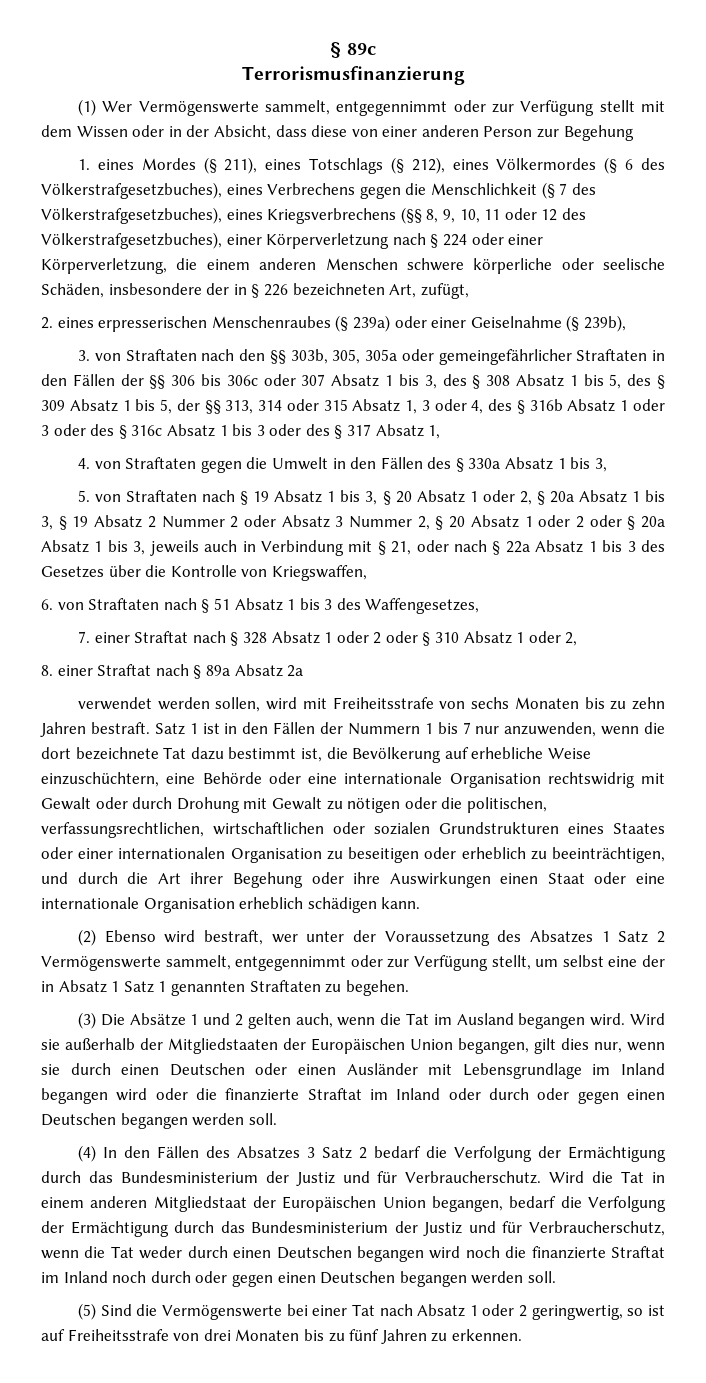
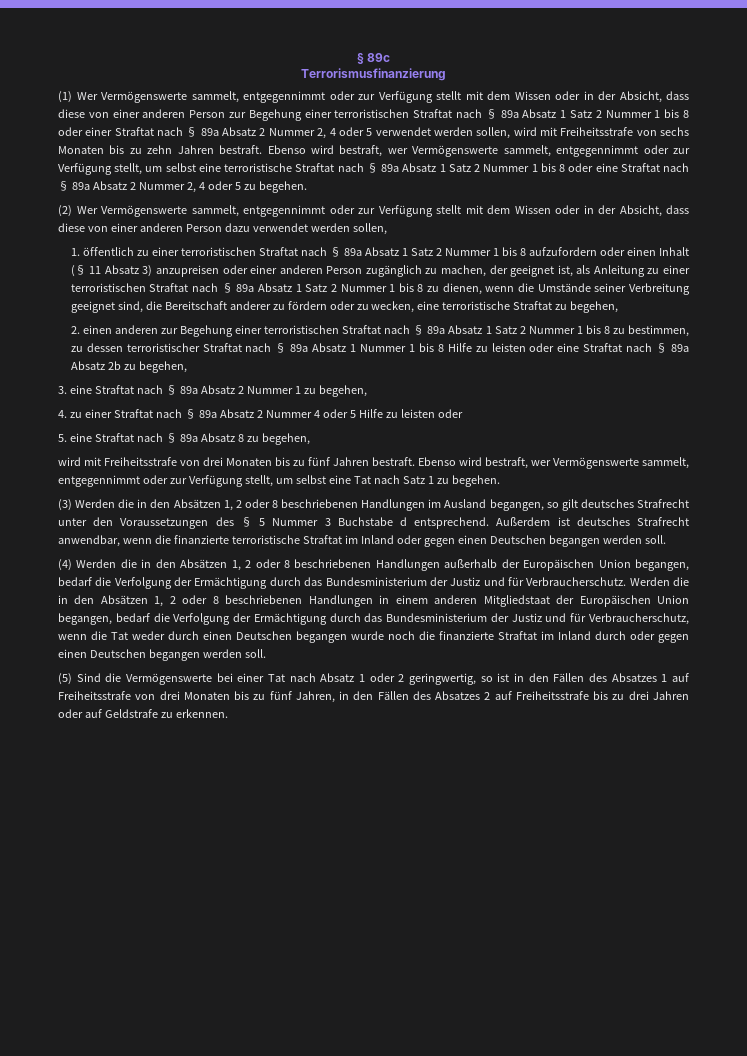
[77,157,665,174] [41,182,596,199] [41,207,586,224] [41,232,544,249] [41,258,665,274] [41,283,469,299] [41,315,626,332] [77,349,665,365] [41,374,665,389] [41,399,666,414] [41,424,441,439] [77,457,607,473] [77,490,665,505] [41,515,665,530] [41,540,666,556] [41,565,367,581] [41,598,480,614] [77,631,578,646] [41,664,304,679] // 1. eines Mordes (§ 211), eines Totschlags (§ 212), eines Völkermordes (§ 6 des Völkerstrafgesetzbuches), eines Verbrechens gegen die Menschlichkeit (§ 7 des Völkerstrafgesetzbuches), eines Kriegsverbrechens (§§ 8, 9, 10, 11 oder 12 des Völkerstrafgesetzbuches), einer Körperverletzung nach § 224 oder einer Körperverletzung, die einem anderen Menschen schwere körperliche oder seelische Schäden, insbesondere der in § 226 bezeichneten Art, zufügt, // 2. eines erpresserischen Menschenraubes (§ 239a) oder einer Geiselnahme (§ 239b), // 3. von Straftaten nach den §§ 303b, 305, 305a oder gemeingefährlicher Straftaten in den Fällen der §§ 306 bis 306c oder 307 Absatz 1 bis 3, des § 308 Absatz 1 bis 5, des § 309 Absatz 1 bis 5, der §§ 313, 314 oder 315 Absatz 1, 3 oder 4, des § 316b Absatz 1 oder 3 oder des § 316c Absatz 1 bis 3 oder des § 317 Absatz 1, // 4. von Straftaten gegen die Umwelt in den Fällen des § 330a Absatz 1 bis 3, // 5. von Straftaten nach § 19 Absatz 1 bis 3, § 20 Absatz 1 oder 2, § 20a Absatz 1 bis 3, § 19 Absatz 2 Nummer 2 oder Absatz 3 Nummer 2, § 20 Absatz 1 oder 2 oder § 20a Absatz 1 bis 3, jeweils auch in Verbindung mit § 21, oder nach § 22a Absatz 1 bis 3 des Gesetzes über die Kontrolle von Kriegswaffen, // 6. von Straftaten nach § 51 Absatz 1 bis 3 des Waffengesetzes, // 7. einer Straftat nach § 328 Absatz 1 oder 2 oder § 310 Absatz 1 oder 2, // 8. einer Straftat nach § 89a Absatz 2a // -> [304,109,689,119] [58,127,373,139] einer terroristischen Straftat nach § 89a Absatz 1 Satz 2 Nummer 1 bis 8 oder einer Straftat nach § 89a Absatz 2 Nummer 2, 4 oder 5
[154,722,665,737] [41,747,591,763] [41,772,665,788] [41,797,547,813] [41,822,665,838] [41,847,665,863] [41,872,665,888] [41,897,421,913] [77,929,665,946] Satz 1 ist in den Fällen der Nummern 1 bis 7 nur anzuwenden, wenn die dort bezeichnete Tat dazu bestimmt ist, die Bevölkerung auf erhebliche Weise einzuschüchtern, eine Behörde oder eine internationale Organisation rechtswidrig mit Gewalt oder durch Drohung mit Gewalt zu nötigen oder die politischen, verfassungsrechtlichen, wirtschaftlichen oder sozialen Grundstrukturen eines Staates oder einer internationalen Organisation zu beseitigen oder erheblich zu beeinträchtigen, und durch die Art ihrer Begehung oder ihre Auswirkungen einen Staat oder eine internationale Organisation erheblich schädigen kann. // (2) Ebenso wird bestraft, wer unter der Voraussetzung des Absatzes 1 Satz 2 -> [267,145,408,157] Ebenso wird bestraft, wer
[642,955,666,967] [41,980,409,996] [77,1012,665,1029] [41,1038,665,1054] [41,1063,666,1079] [41,1088,300,1104] der in Absatz 1 Satz 1 genannten Straftaten zu begehen. // (3) Die Absätze 1 und 2 gelten auch, wenn die Tat im Ausland begangen wird. Wird sie außerhalb der Mitgliedstaaten der Europäischen Union begangen, gilt dies nur, wenn sie durch einen Deutschen oder einen Ausländer mit Lebensgrundlage im Inland begangen wird oder die finanzierte -> [224,163,689,173] [58,181,307,193] [58,205,689,217] [58,223,387,235] [70,247,690,257] [70,265,690,277] [70,283,690,295] [70,301,619,313] [70,325,689,337] [70,343,689,353] [70,361,187,373] [58,385,367,397] [58,409,463,419] [58,433,310,445] [58,457,689,469] [58,475,500,487] [58,499,689,511] [58,517,689,529] [58,535,300,547] terroristische Straftat nach § 89a Absatz 1 Satz 2 Nummer 1 bis 8 oder eine Straftat nach § 89a Absatz 2 Nummer 2, 4 oder 5 zu begehen. // (2) Wer Vermögenswerte sammelt, entgegennimmt oder zur Verfügung stellt mit dem Wissen oder in der Absicht, dass diese von einer anderen Person dazu verwendet werden sollen, // 1. öffentlich zu einer terroristischen Straftat nach § 89a Absatz 1 Satz 2 Nummer 1 bis 8 aufzufordern oder einen Inhalt (§ 11 Absatz 3) anzupreisen oder einer anderen Person zugänglich zu machen, der geeignet ist, als Anleitung zu einer terroristischen Straftat nach § 89a Absatz 1 Satz 2 Nummer 1 bis 8 zu dienen, wenn die Umstände seiner Verbreitung geeignet sind, die Bereitschaft anderer zu fördern oder zu wecken, eine terroristische Straftat zu begehen, // 2. einen anderen zur Begehung einer terroristischen Straftat nach § 89a Absatz 1 Satz 2 Nummer 1 bis 8 zu bestimmen, zu dessen terroristischer Straftat nach § 89a Absatz 1 Nummer 1 bis 8 Hilfe zu leisten oder eine Straftat nach § 89a Absatz 2b zu begehen, // 3. eine Straftat nach § 89a Absatz 2 Nummer 1 zu begehen, // 4. zu einer Straftat nach § 89a Absatz 2 Nummer 4 oder 5 Hilfe zu leisten oder // 5. eine Straftat nach § 89a Absatz 8 zu begehen, // wird mit Freiheitsstrafe von drei Monaten bis zu fünf Jahren bestraft. Ebenso wird bestraft, wer Vermögenswerte sammelt, entgegennimmt oder zur Verfügung stellt, um selbst eine Tat nach Satz 1 zu begehen. // (3) Werden die in den Absätzen 1, 2 oder 8 beschriebenen Handlungen im Ausland begangen, so gilt deutsches Strafrecht unter den Voraussetzungen des § 5 Nummer 3 Buchstabe d entsprechend. Außerdem ist deutsches Strafrecht anwendbar, wenn die finanzierte terroristische
[488,1088,570,1100] durch oder -> (422, 539) none
[102,1146,367,1159] In den Fällen des Absatzes 3 Satz 2 -> [76,559,689,571] Werden die in den Absätzen 1, 2 oder 8 beschriebenen Handlungen außerhalb der Europäischen Union begangen,
[549,1171,645,1183] Wird die Tat -> [629,577,690,586] [58,595,373,607] Werden die in den Absätzen 1, 2 oder 8 beschriebenen Handlungen
[429,1246,461,1259] wird -> [351,631,384,640] wurde
[112,1271,147,1283] noch -> (591, 635) none
(665, 1310) none -> [514,673,668,682] in den Fällen des Absatzes 1
[380,1329,427,1344] Jahren -> [295,691,689,703] [58,709,158,718] Jahren, in den Fällen des Absatzes 2 auf Freiheitsstrafe bis zu drei Jahren oder auf Geldstrafe

